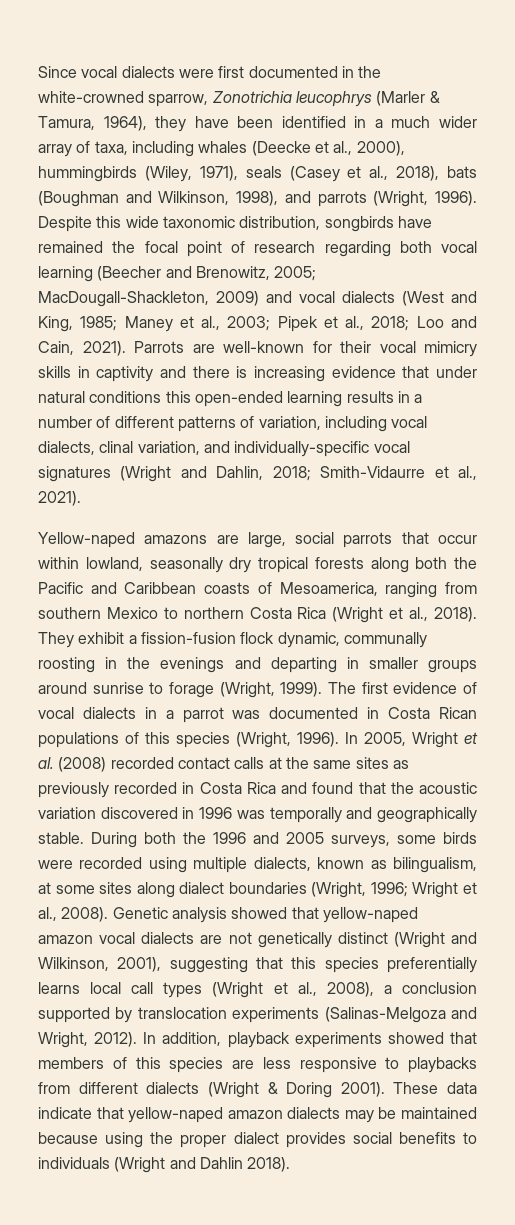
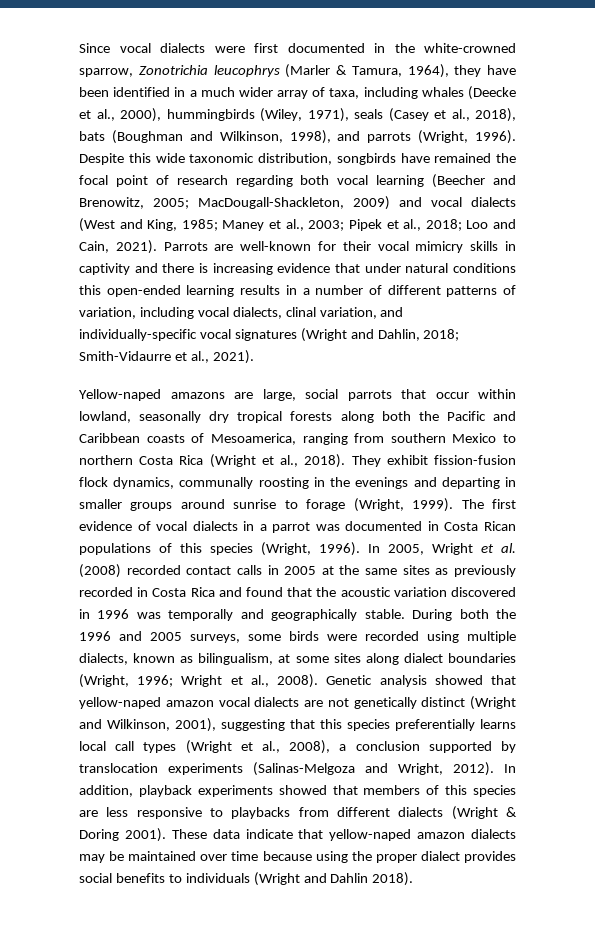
[128,635,137,644] a -> (428, 460) none
[277,632,340,648] dynamic, -> [113,477,175,489] dynamics,
(265, 763) none -> [267,565,317,575] in 2005
(477, 1113) none -> [200,851,259,861] over time

